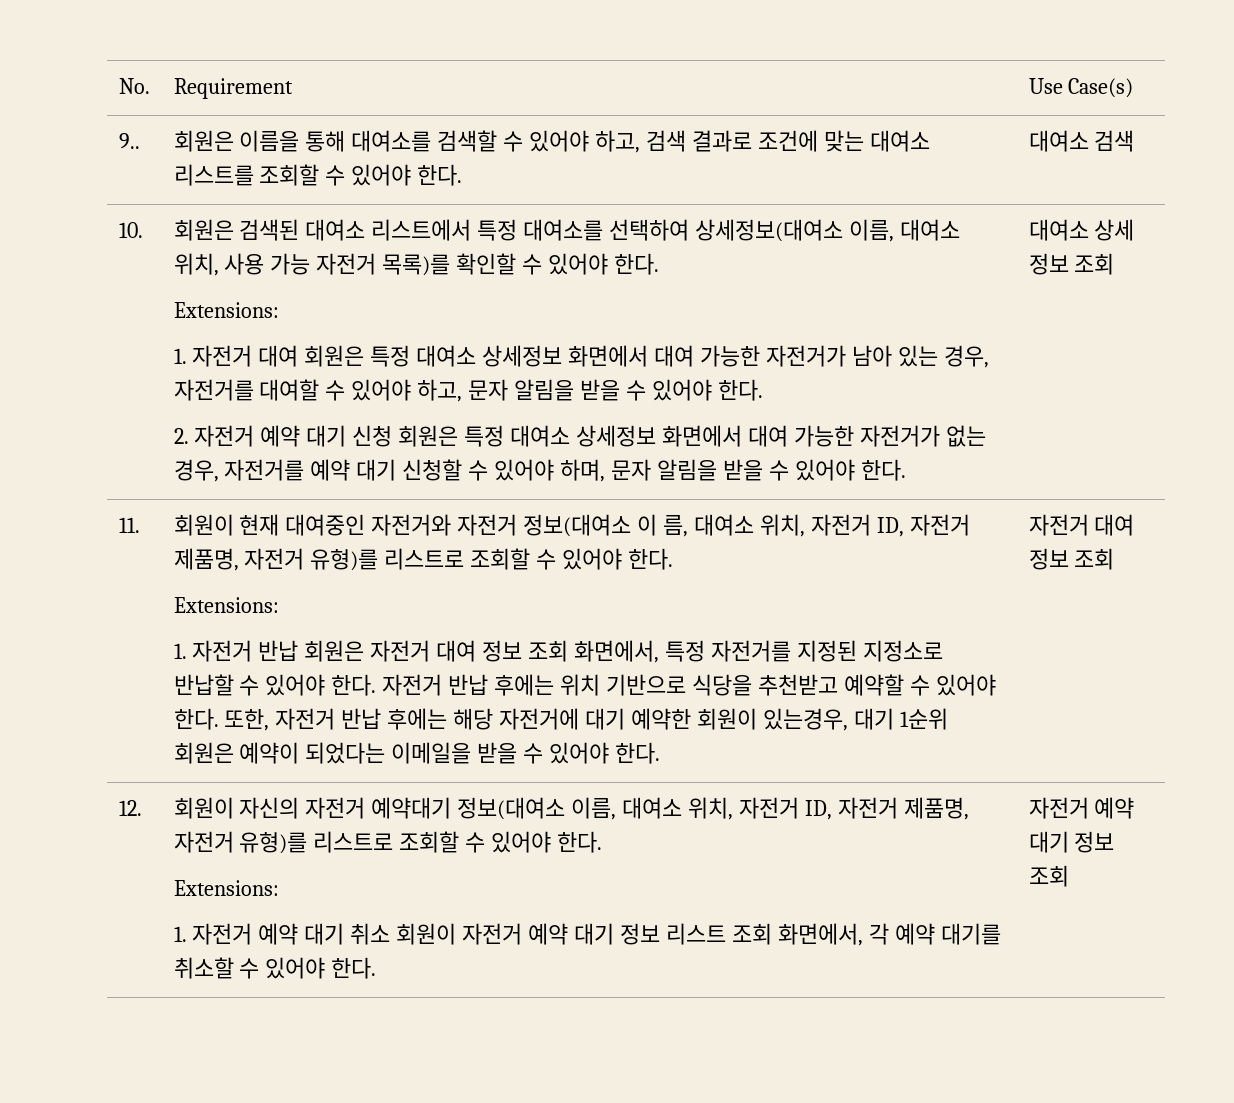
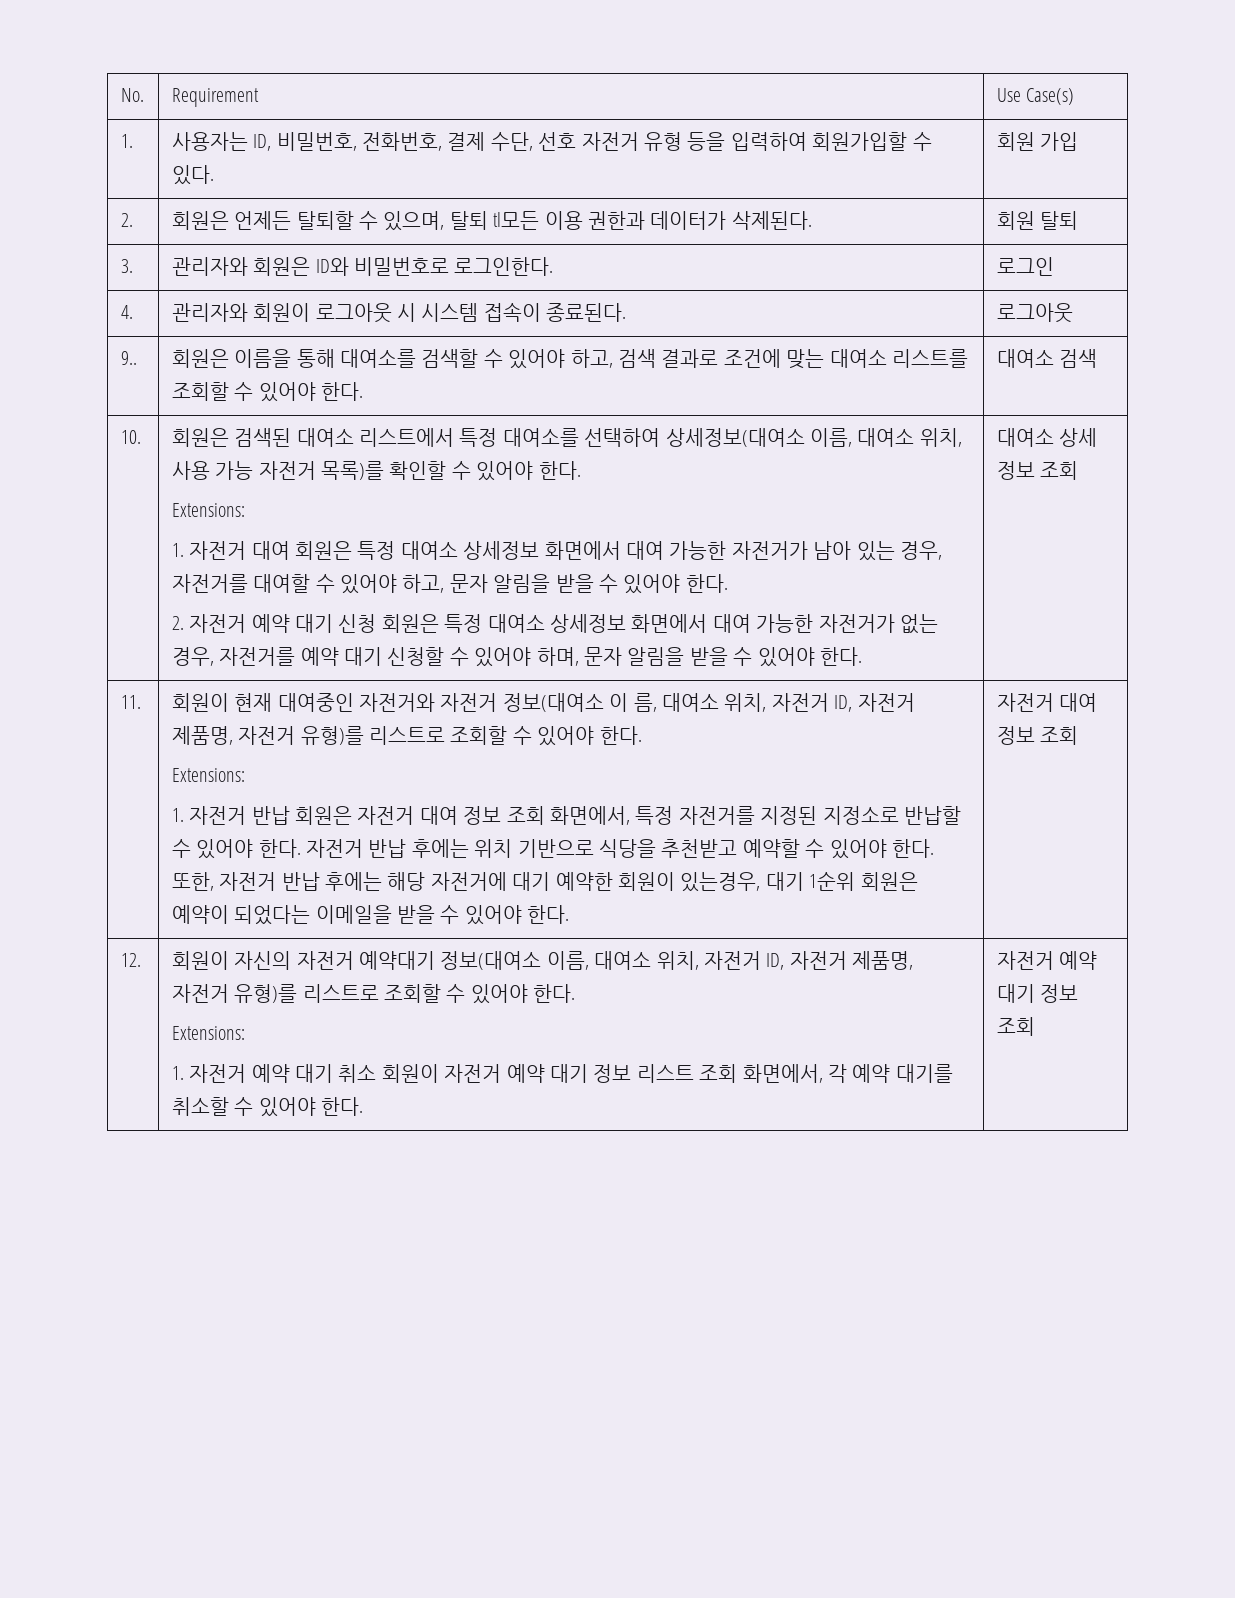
(1134, 88) none -> [120,134,133,148] [171,132,932,151] [171,165,214,185] [996,132,1079,151] [120,213,133,227] [171,211,812,231] [996,211,1079,230] [120,259,133,273] [171,257,554,276] [996,257,1054,276] [120,305,133,319] [171,302,627,323] [996,303,1073,323] // 1. | 사용자는 ID, 비밀번호, 전화번호, 결제 수단, 선호 자전거 유형 등을 입력하여 회원가입할 수 있다. | 회원 가입 // 2. | 회원은 언제든 탈퇴할 수 있으며, 탈퇴 tl모든 이용 권한과 데이터가 삭제된다. | 회원 탈퇴 // 3. | 관리자와 회원은 ID와 비밀번호로 로그인한다. | 로그인 // 4. | 관리자와 회원이 로그아웃 시 시스템 접속이 종료된다. | 로그아웃

